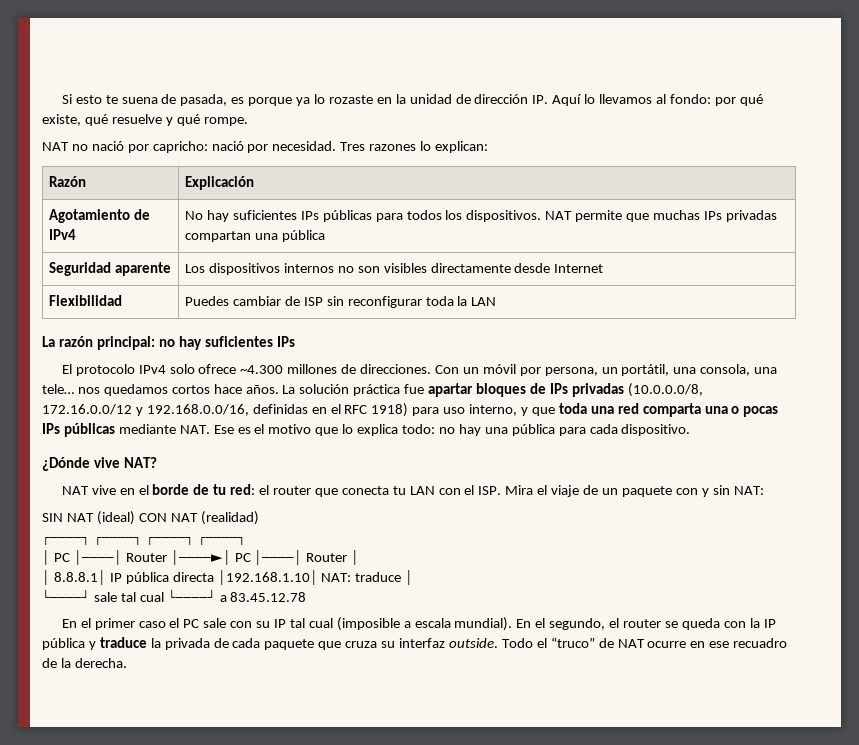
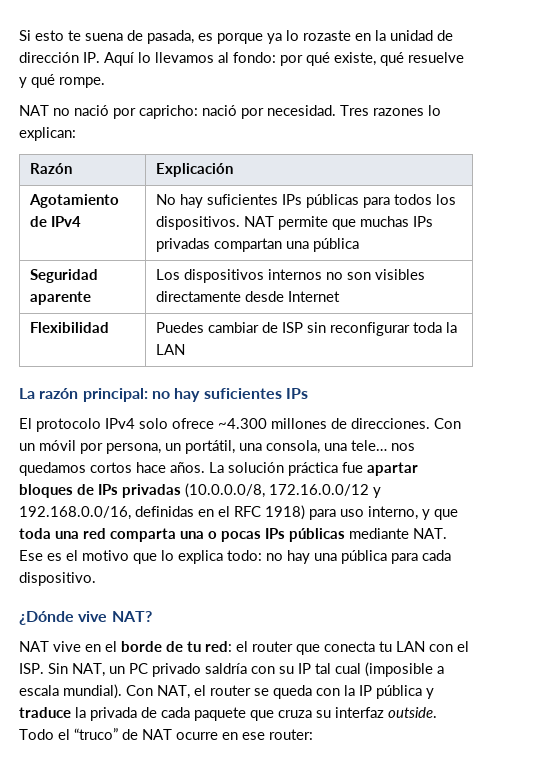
[505,485,764,497] [42,511,259,525] [42,537,246,545] [42,550,360,565] [42,570,414,585] [42,589,307,602] [61,618,227,630] Mira el viaje de un paquete con y sin NAT: // SIN NAT (ideal) CON NAT (realidad) // ┌────┐ ┌────┐ ┌────┐ ┌────┐ // │ PC │────│ Router │────►│ PC │────│ Router │ // │ 8.8.8.1│ IP pública directa │192.168.1.10│ NAT: traduce │ // └────┘ sale tal cual └────┘ a 83.45.12.78 // En el primer caso el PC sale -> [48,663,247,677] Sin NAT, un PC privado saldría
[516,618,606,630] En el segundo, -> [126,685,190,699] Con NAT,
[733,638,788,648] [42,658,127,668] recuadro de la derecha. -> [269,729,313,740] router:

